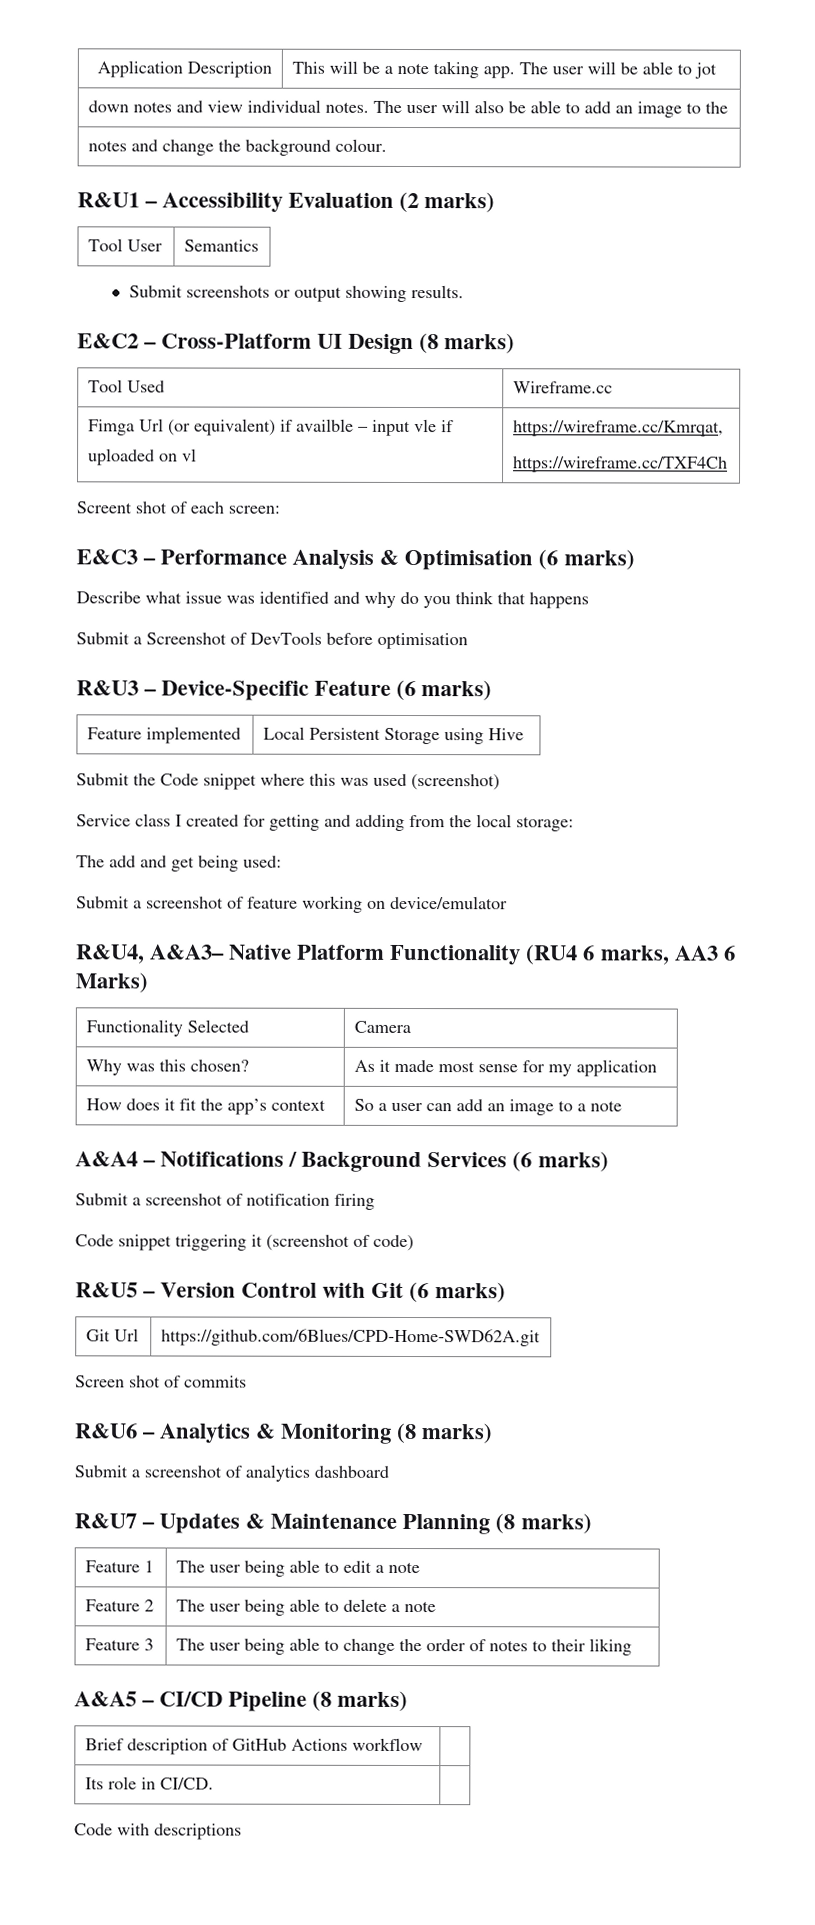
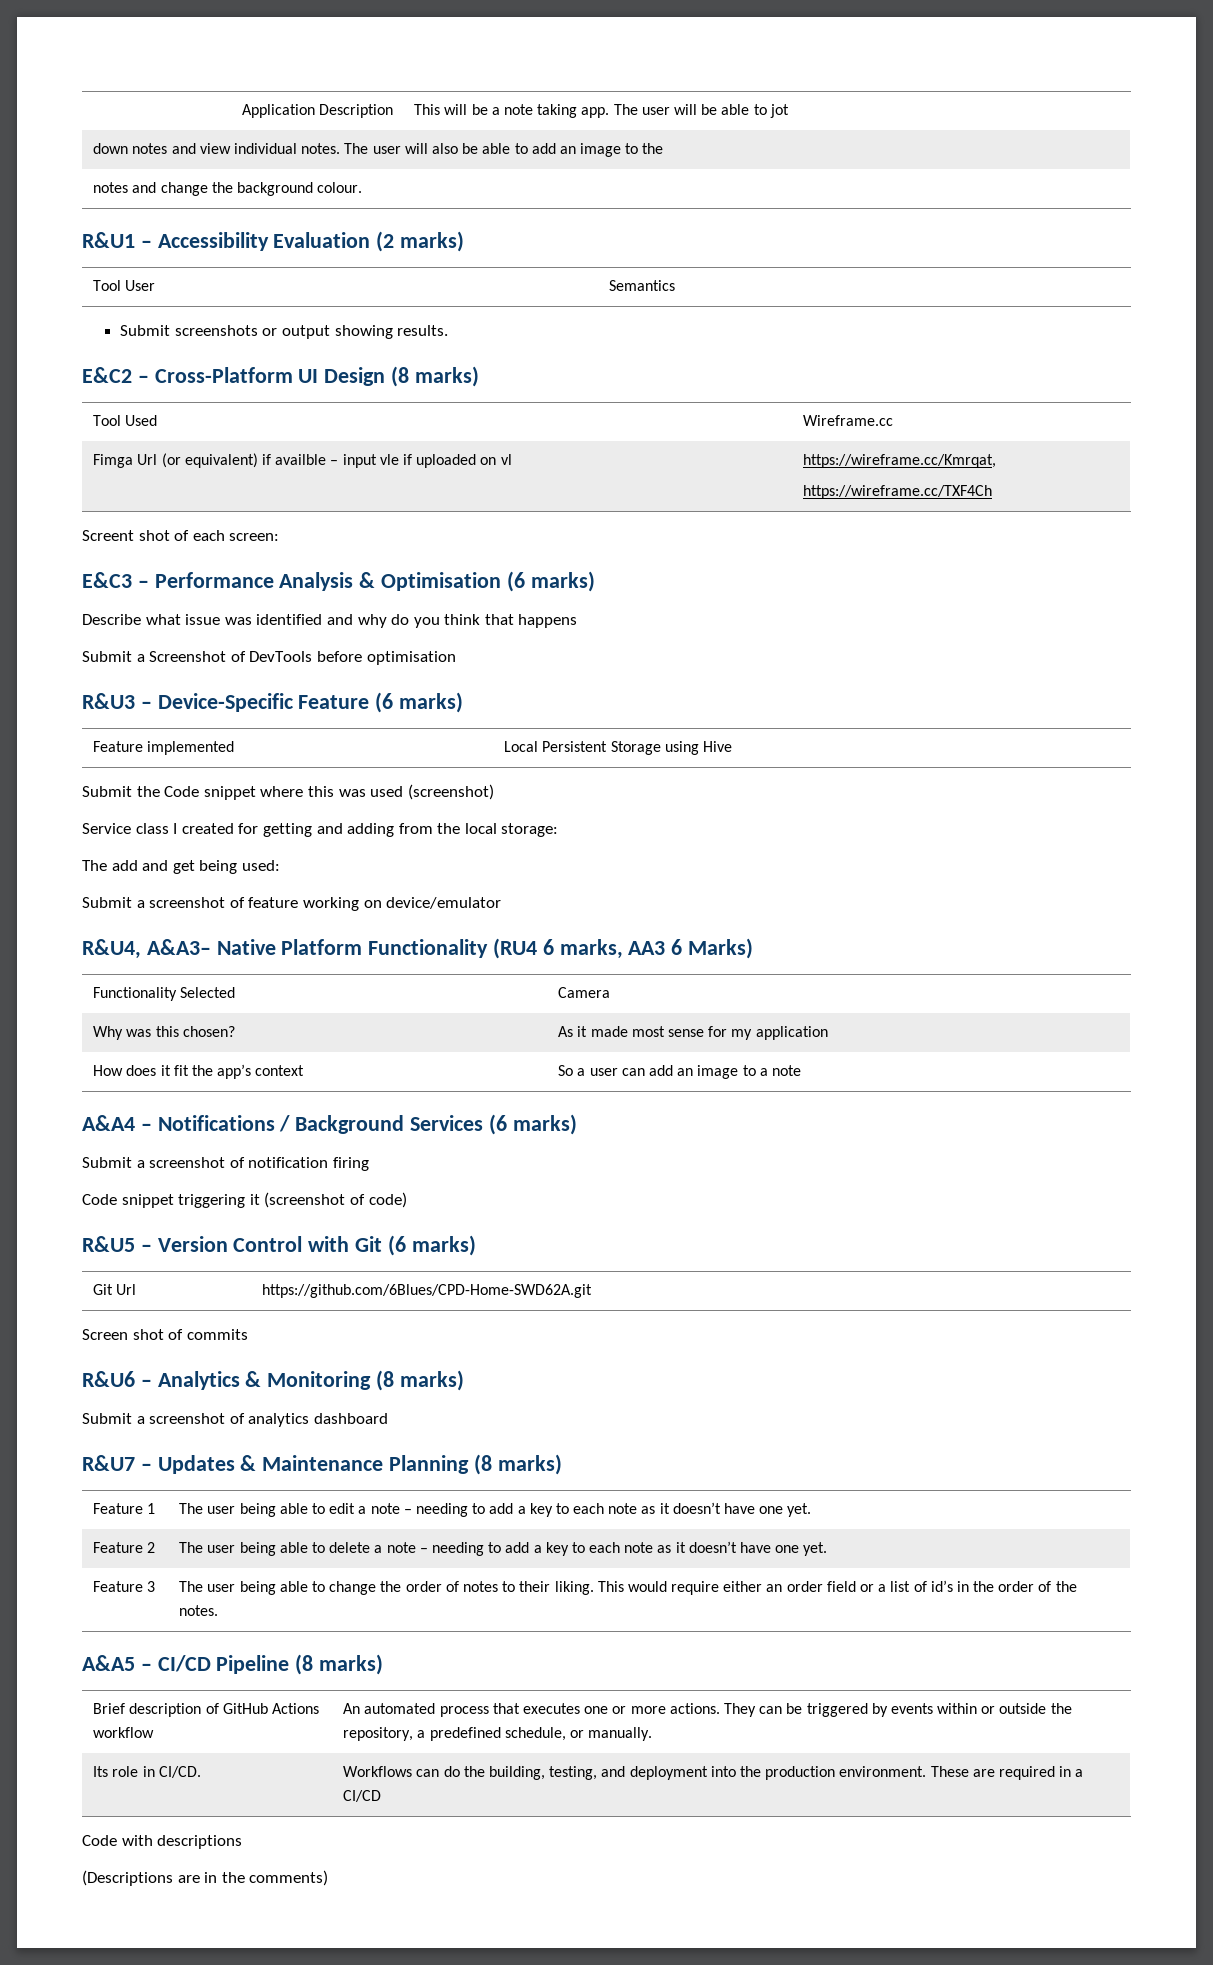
(420, 1567) none -> [403,1502,812,1517] – needing to add a key to each note as it doesn’t have one yet.
(436, 1606) none -> [419,1541,828,1556] – needing to add a key to each note as it doesn’t have one yet.
[588,1638,632,1656] liking -> [554,1580,1077,1595] [179,1605,219,1616] liking. This would require either an order field or a list of id’s in the order of the notes.
[84,1776,214,1790] [74,1823,242,1840] // Its role in CI/CD. | // Code with descriptions -> [343,1703,1072,1717] [343,1727,653,1741] [93,1766,201,1778] [343,1766,1084,1780] [343,1790,382,1802] [82,1835,243,1849] [82,1870,329,1886] An automated process that executes one or more actions. They can be triggered by events within or outside the repository, a predefined schedule, or manually. // Its role in CI/CD. | Workflows can do the building, testing, and deployment into the production environment. These are required in a CI/CD // Code with descriptions // (Descriptions are in the comments)

